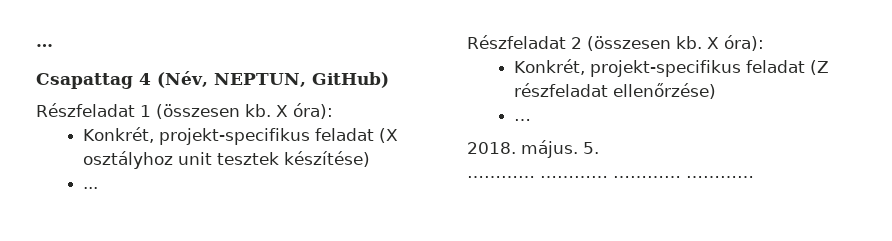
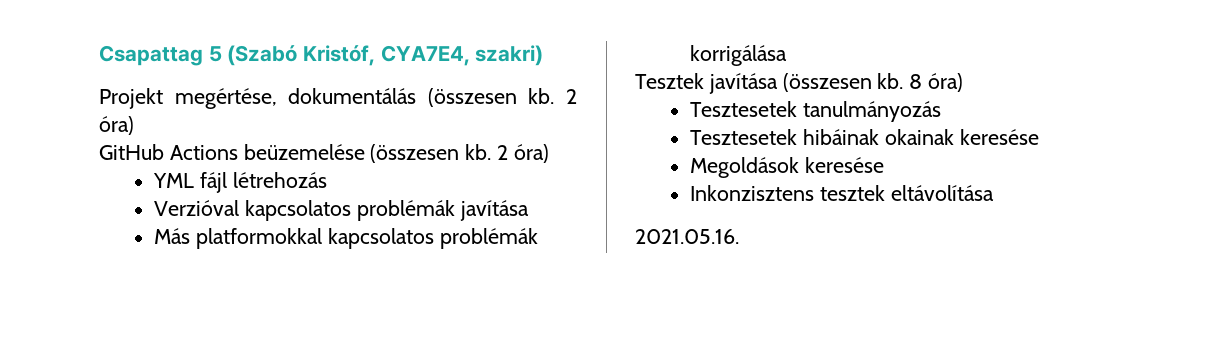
[36,44,53,47] [36,71,389,89] [36,103,333,119] [82,127,398,145] [82,151,370,169] [82,187,98,189] [467,35,764,51] [513,59,829,77] [513,83,716,99] [513,119,531,121] [467,140,599,158] [467,176,754,178] … // Csapattag 4 (Név, NEPTUN, GitHub) // Részfeladat 1 (összesen kb. X óra): // Konkrét, projekt-specifikus feladat (X osztályhoz unit tesztek készítése) // ... // Részfeladat 2 (összesen kb. X óra): // Konkrét, projekt-specifikus feladat (Z részfeladat ellenőrzése) // … // 2018. május. 5. // ………… ………… ………… ………… -> [99,45,544,66] [99,88,577,109] [99,116,134,135] [99,144,549,163] [153,172,327,193] [154,200,529,221] [154,228,538,249] [690,45,788,66] [635,73,964,94] [690,101,942,122] [690,129,1039,145] [690,157,885,178] [690,185,994,201] [635,229,739,244] Csapattag 5 (Szabó Kristóf, CYA7E4, szakri) // Projekt megértése, dokumentálás (összesen kb. 2 óra) // GitHub Actions beüzemelése (összesen kb. 2 óra) // YML fájl létrehozás // Verzióval kapcsolatos problémák javítása // Más platformokkal kapcsolatos problémák korrigálása // Tesztek javítása (összesen kb. 8 óra) // Tesztesetek tanulmányozás // Tesztesetek hibáinak okainak keresése // Megoldások keresése // Inkonzisztens tesztek eltávolítása // 2021.05.16.

